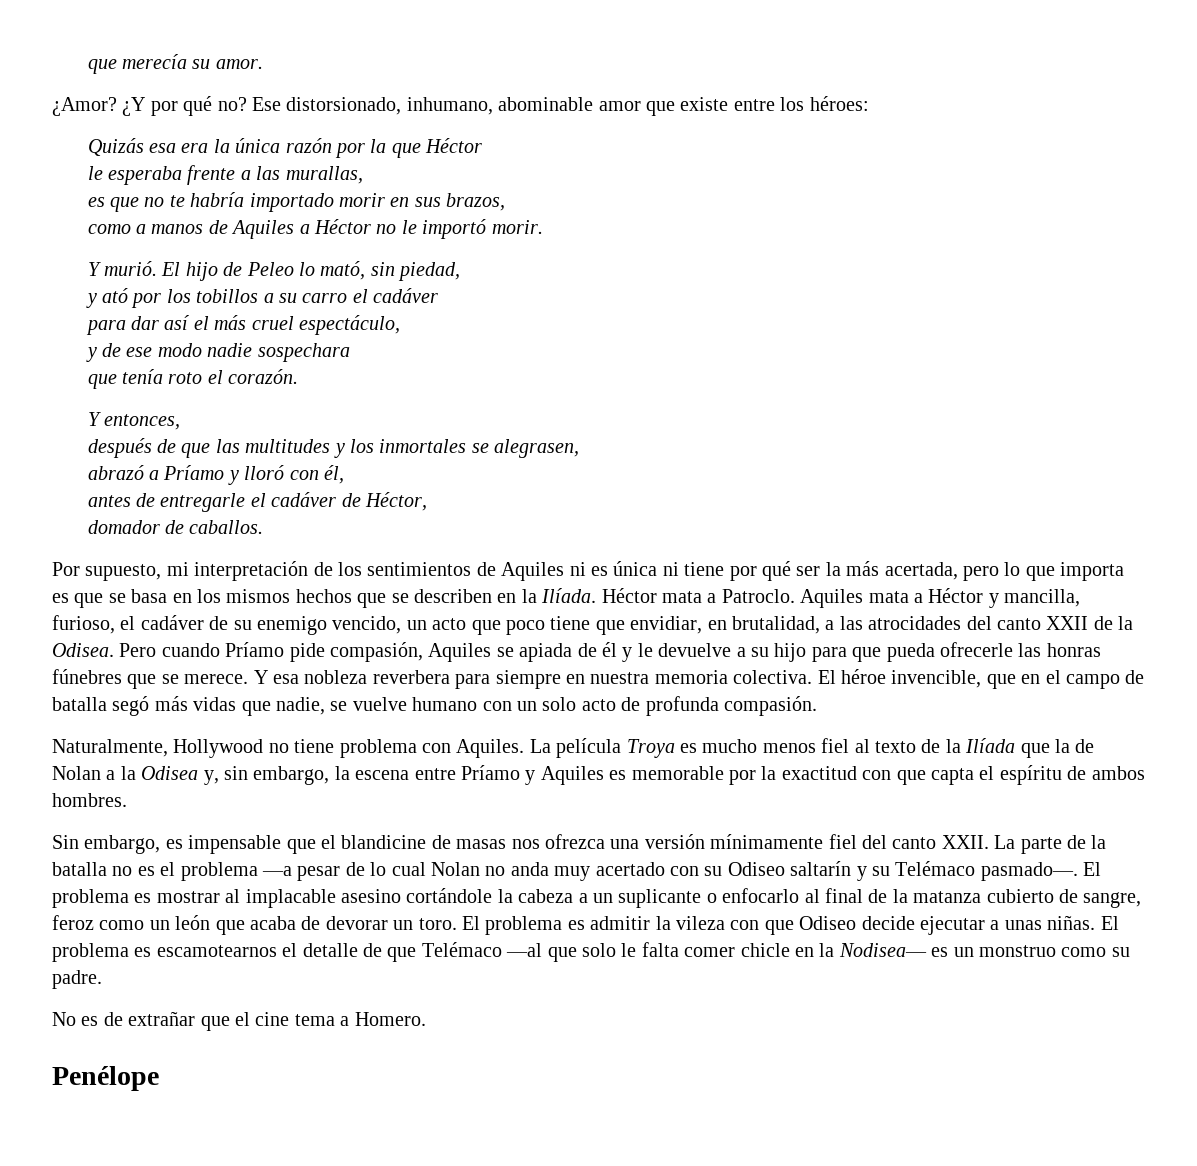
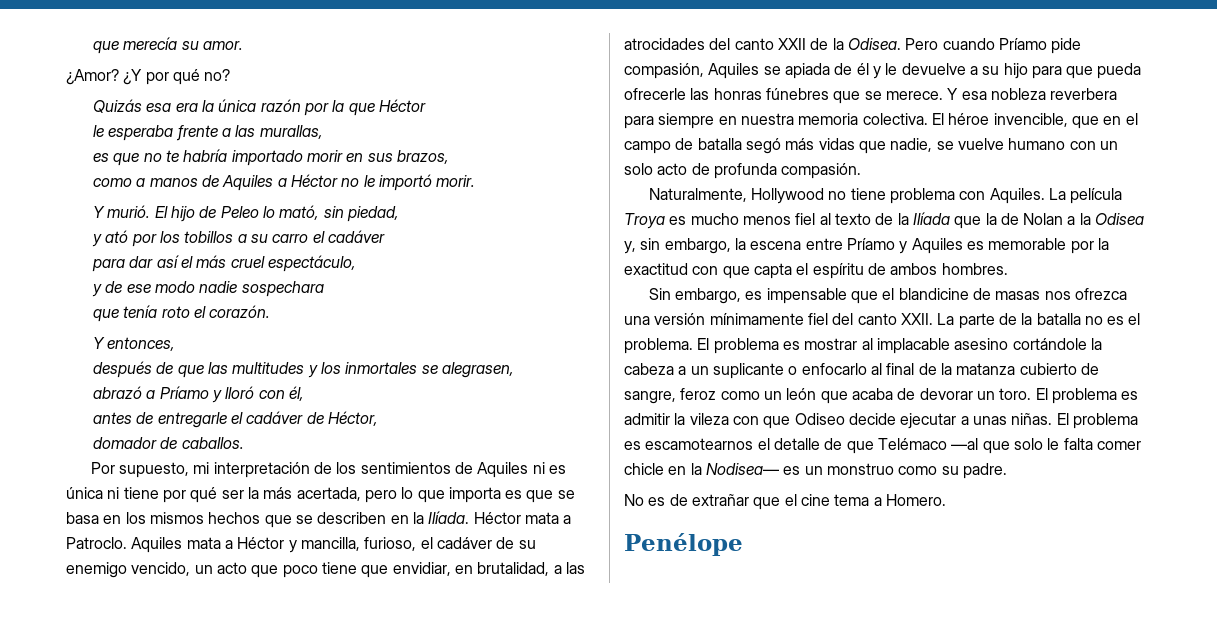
[252,96,869,116] Ese distorsionado, inhumano, abominable amor que existe entre los héroes: -> (231, 75) none
[180,861,1078,881] problema —a pesar de lo cual Nolan no anda muy acertado con su Odiseo saltarín y su Telémaco pasmado—. -> [624,338,693,354] problema.

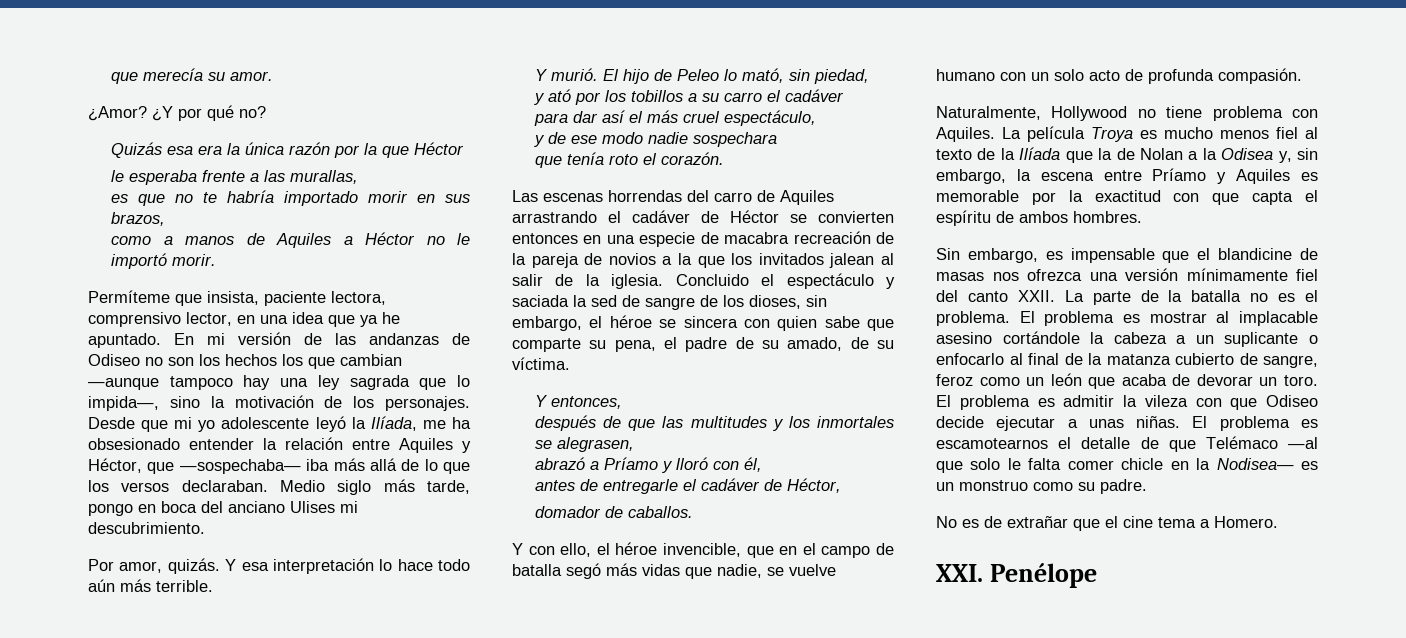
(476, 181) none -> [88,290,386,306] [88,312,400,327] [88,332,470,348] [88,354,402,369] [88,375,471,390] [88,395,470,411] [88,416,471,432] [88,437,471,453] [88,458,470,474] [88,479,470,495] [88,501,358,516] [88,522,205,534] [88,558,470,574] [88,579,213,592] // Permíteme que insista, paciente lectora, comprensivo lector, en una idea que ya he apuntado. En mi versión de las andanzas de Odiseo no son los hechos los que cambian —aunque tampoco hay una ley sagrada que lo impida—, sino la motivación de los personajes. Desde que mi yo adolescente leyó la Ilíada, me ha obsesionado entender la relación entre Aquiles y Héctor, que —sospechaba— iba más allá de lo que los versos declaraban. Medio siglo más tarde, pongo en boca del anciano Ulises mi descubrimiento. // Por amor, quizás. Y esa interpretación lo hace todo aún más terrible.
(271, 311) none -> [512,190,834,205] [512,210,894,223] [512,231,894,247] [512,253,894,268] [512,273,895,289] [512,295,827,310] [512,315,894,331] [512,337,894,352] [512,357,570,370] // Las escenas horrendas del carro de Aquiles arrastrando el cadáver de Héctor se convierten entonces en una especie de macabra recreación de la pareja de novios a la que los invitados jalean al salir de la iglesia. Concluido el espectáculo y saciada la sed de sangre de los dioses, sin embargo, el héroe se sincera con quien sabe que comparte su pena, el padre de su amado, de su víctima.
[90,462,566,478] [66,487,575,503] [66,511,572,528] [66,537,536,553] [66,562,585,578] [624,38,1082,54] [624,63,1142,79] [624,88,1118,104] [624,113,944,129] Por supuesto, mi interpretación de los sentimientos de Aquiles ni es única ni tiene por qué ser la más acertada, pero lo que importa es que se basa en los mismos hechos que se describen en la Ilíada. Héctor mata a Patroclo. Aquiles mata a Héctor y mancilla, furioso, el cadáver de su enemigo vencido, un acto que poco tiene que envidiar, en brutalidad, a las atrocidades del canto XXII de la Odisea. Pero cuando Príamo pide compasión, Aquiles se apiada de él y le devuelve a su hijo para que pueda ofrecerle las honras fúnebres que se merece. Y esa nobleza reverbera para siempre en nuestra memoria colectiva. El -> [512,543,610,557] Y con ello, el
(946, 500) none -> [936,564,983,582] XXI.

